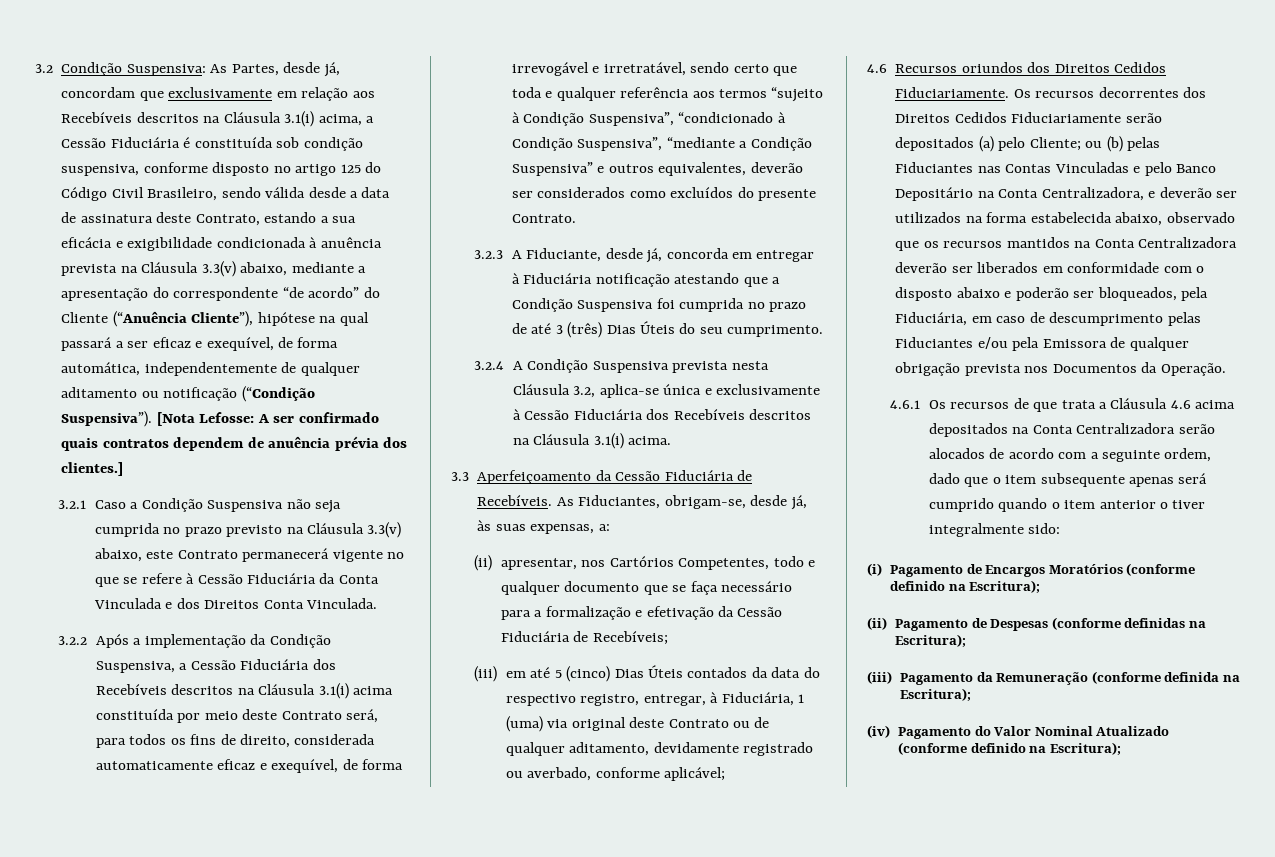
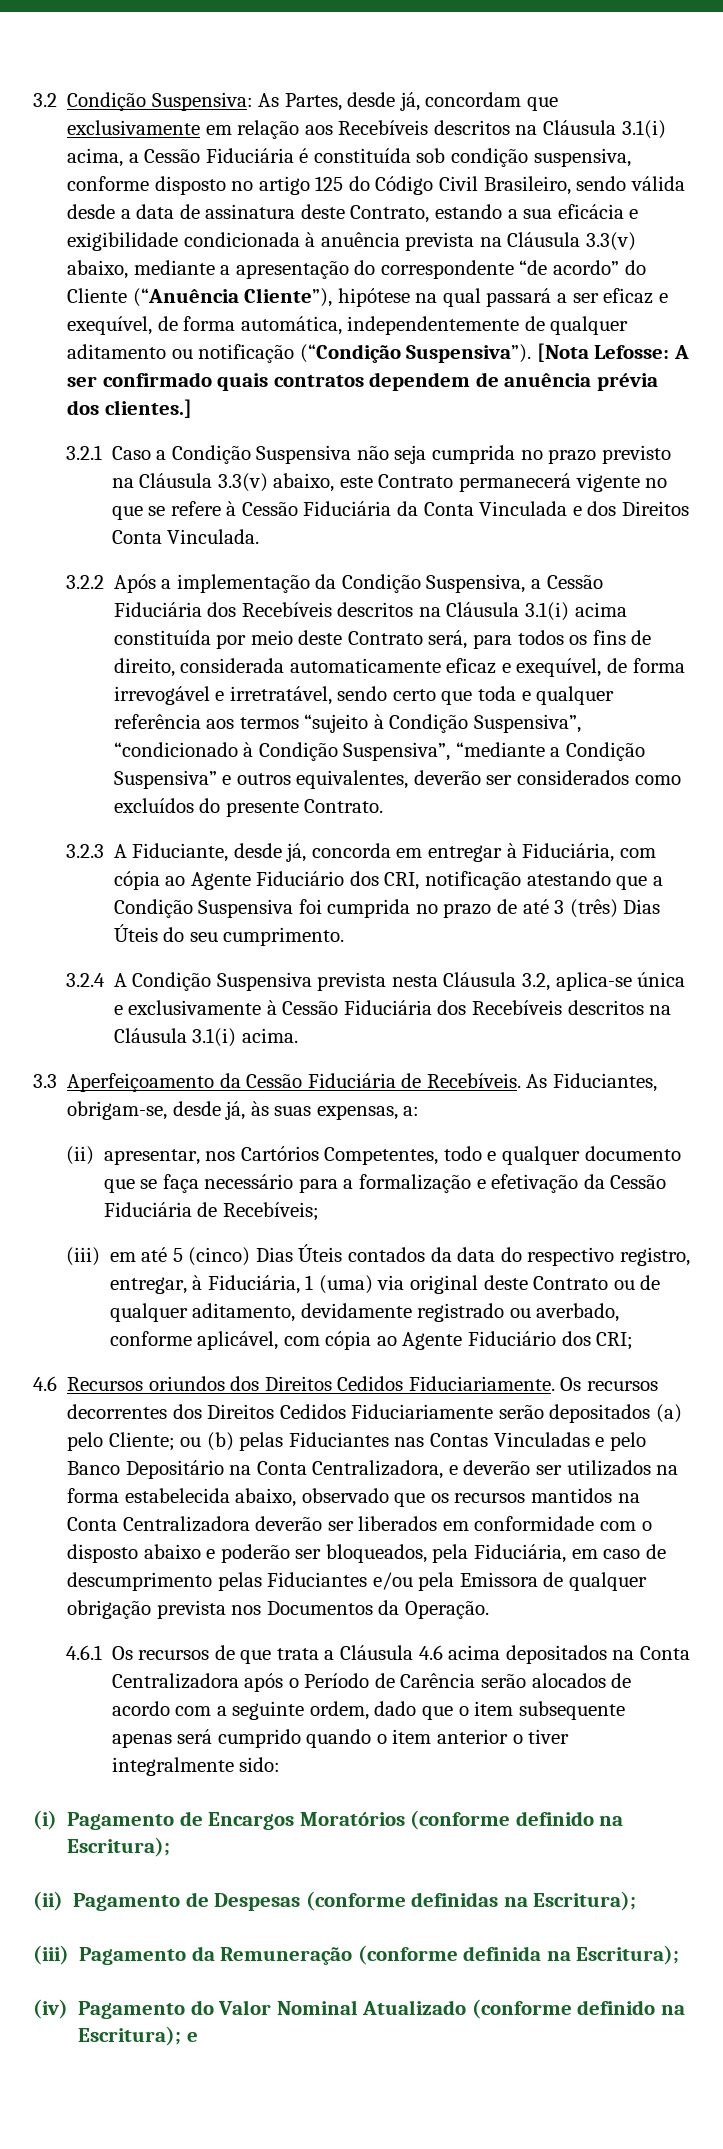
[523,273,593,284] Fiduciária -> [522,843,656,862] [113,871,420,890] Fiduciária, com cópia ao Agente Fiduciário dos CRI,
[664,767,726,781] aplicável; -> [197,1331,634,1350] aplicável, com cópia ao Agente Fiduciário dos CRI;
(1176, 428) none -> [244,1673,476,1692] após o Período de Carência
(1121, 748) none -> [186,2032,198,2042] e

